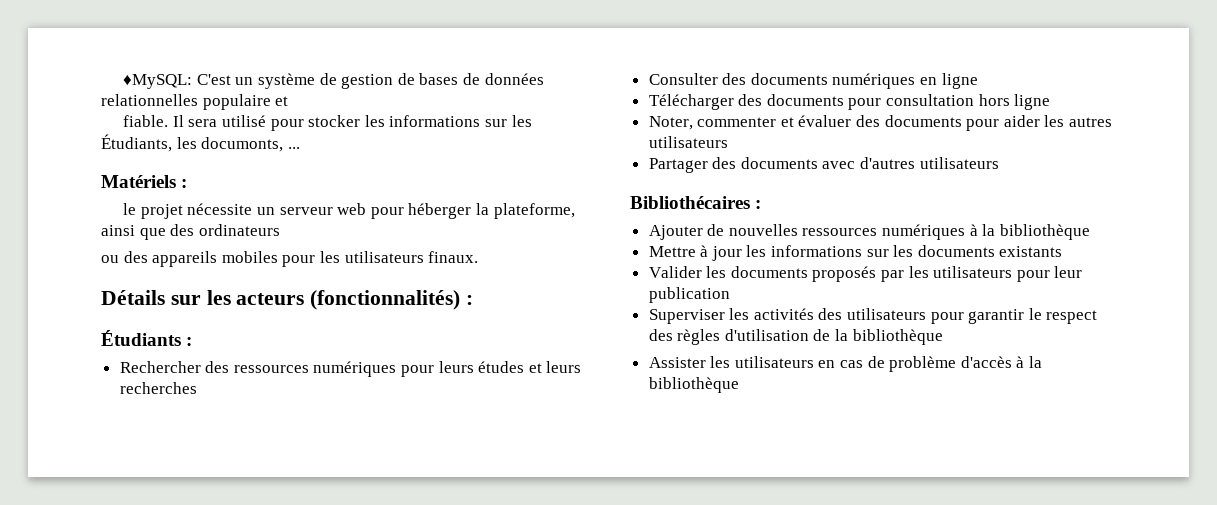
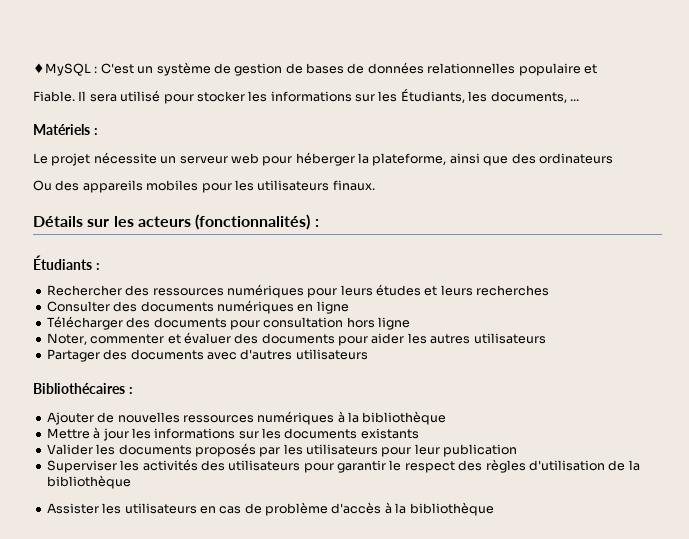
[123,74,193,89] ♦MySQL: -> [33,63,98,76] ♦MySQL :
[123,115,169,127] fiable. -> [33,91,75,102] Fiable.
[201,137,284,152] documonts, -> [490,91,567,103] documents,
[123,203,137,215] le -> [33,153,48,164] Le
[101,255,119,263] ou -> [33,180,52,191] Ou

